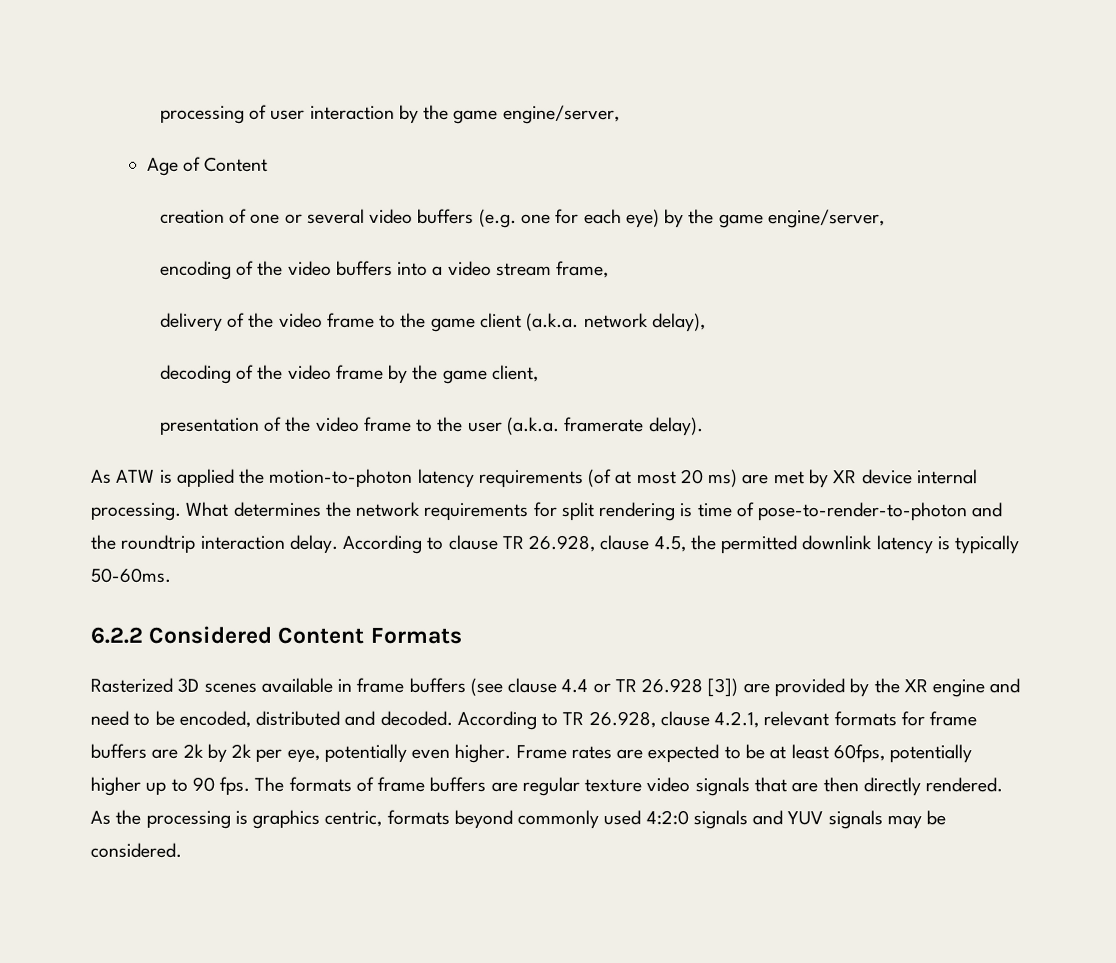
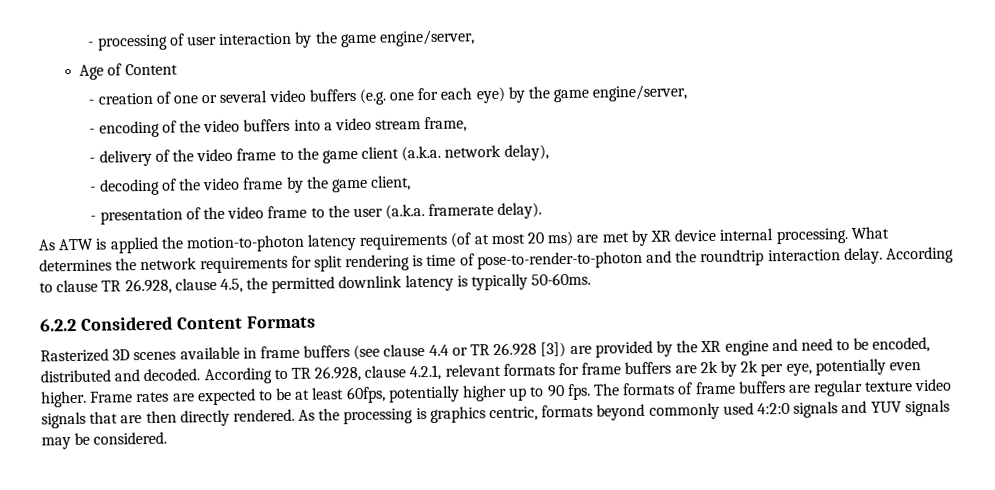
(159, 114) none -> [88,41,95,47] -
(269, 164) none -> [88,99,95,105] -
(885, 219) none -> [89,128,96,134] -
(610, 269) none -> [89,157,96,163] -
(706, 323) none -> [90,186,97,192] -
(539, 373) none -> [90,215,97,221] -

